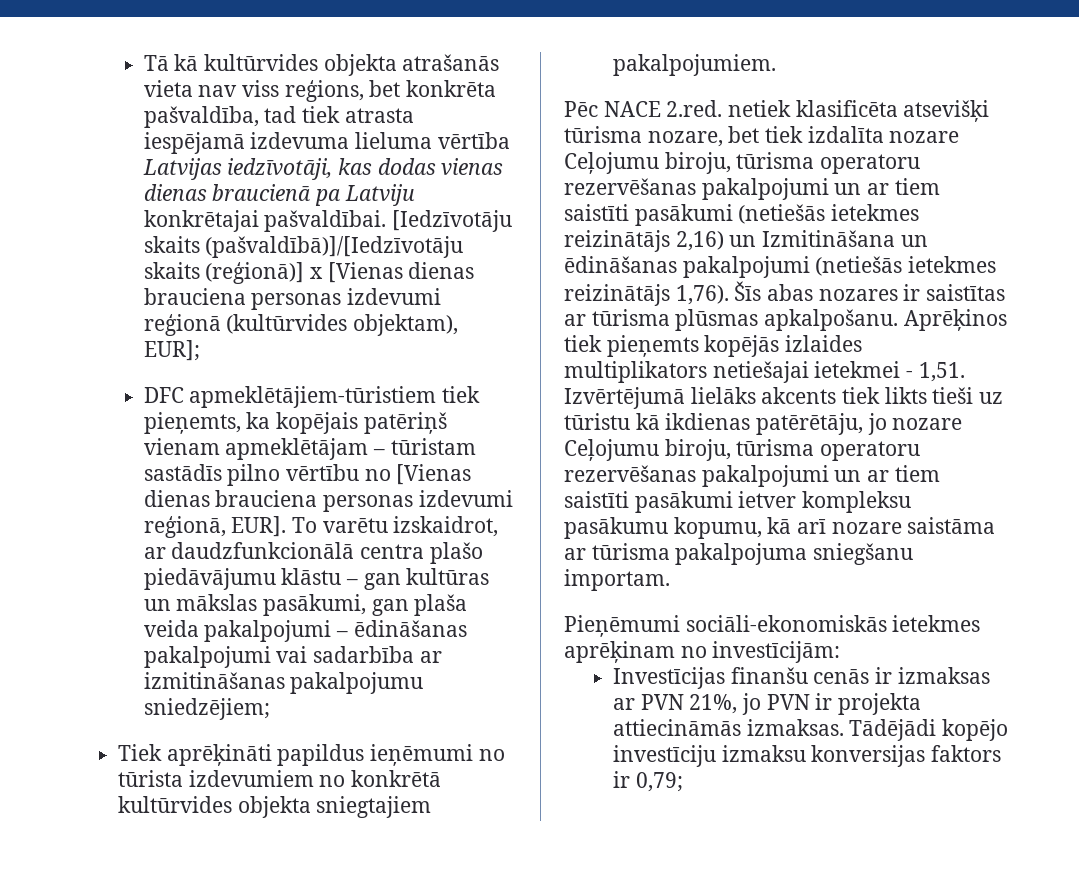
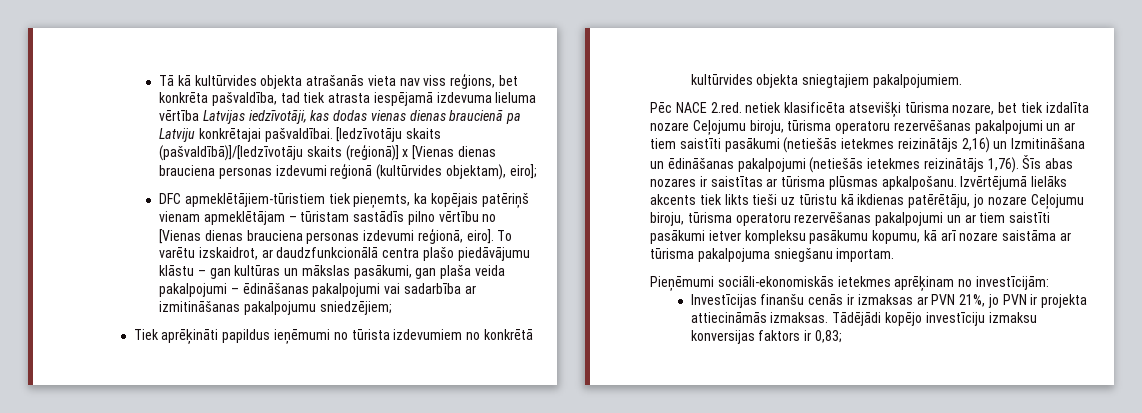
[143,340,200,361] EUR]; -> [509,164,537,179] eiro];
[231,516,287,537] EUR]. -> [466,229,494,244] eiro].
[903,309,1007,331] [564,335,863,357] [564,361,965,383] Aprēķinos tiek pieņemts kopējās izlaides multiplikators netiešajai ietekmei - 1,51. -> (957, 183) none
[635,772,683,792] 0,79; -> [815,330,843,343] 0,83;

